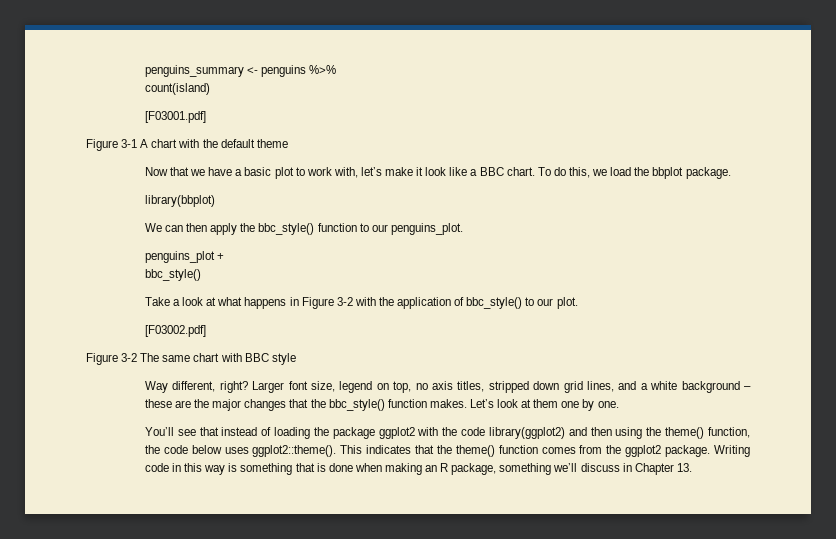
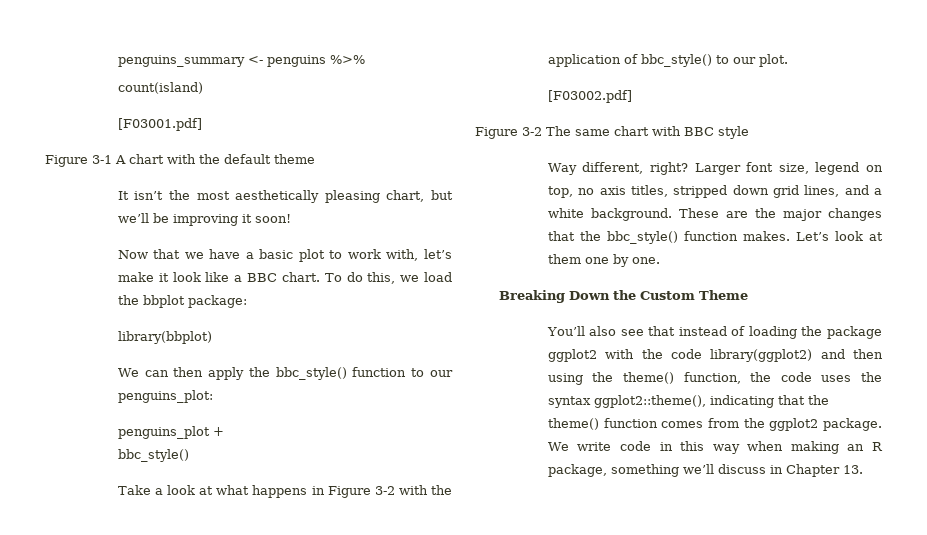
(288, 143) none -> [117,190,453,203] [117,213,291,226] // It isn’t the most aesthetically pleasing chart, but we’ll be improving it soon!
[685,167,731,179] package. -> [187,295,247,308] package:
[390,223,463,235] penguins_plot. -> [117,390,213,403] penguins_plot:
[681,381,751,393] [144,399,172,408] background – these -> [590,208,719,221] background. These
(619, 404) none -> [499,290,749,303] // Breaking Down the Custom Theme
(174, 431) none -> [589,326,617,336] also
[191,445,412,457] below uses ggplot2::theme(). This indicates -> [821,372,882,382] [547,395,774,408] uses the syntax ggplot2::theme(), indicating
[714,445,750,457] Writing -> [547,442,612,451] We write
[228,463,353,475] is something that is done -> (740, 449) none

